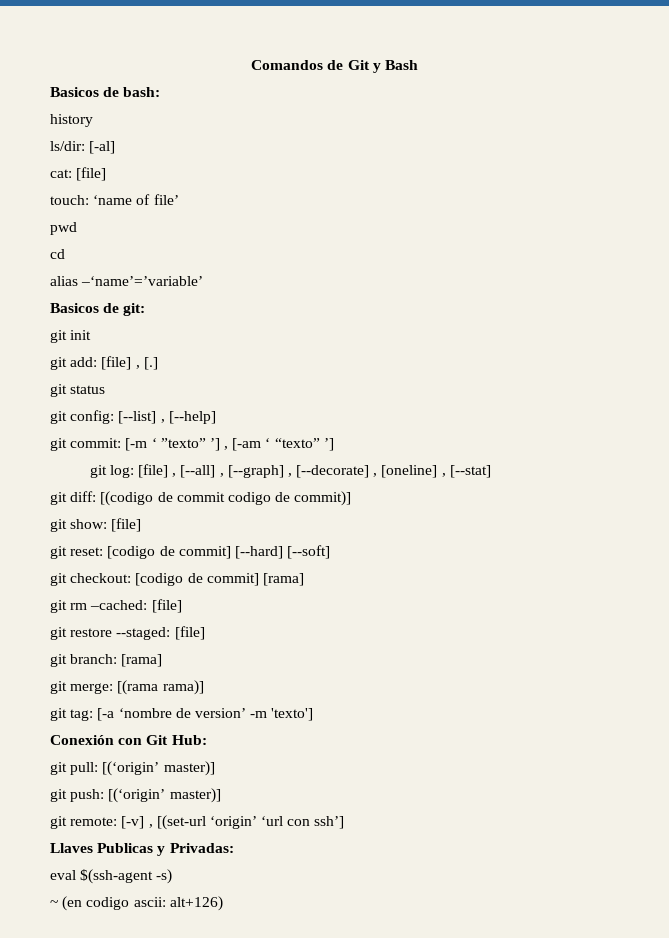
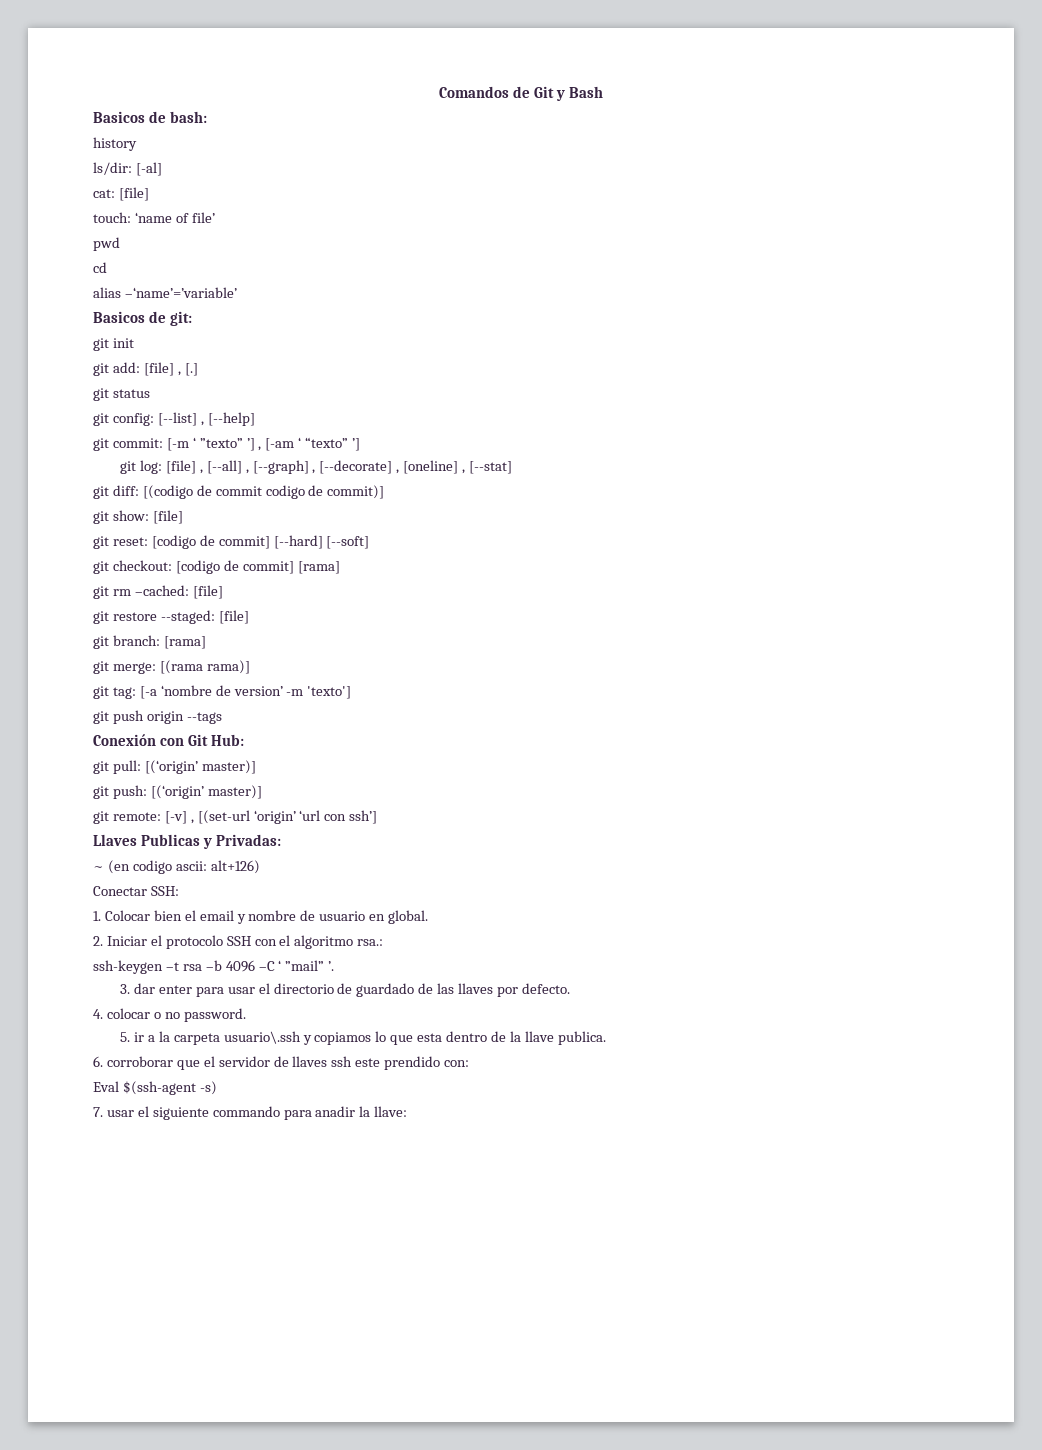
(314, 714) none -> [93,710,222,724] // git push origin --tags
[50,869,173,884] // eval $(ssh-agent -s) -> (281, 840) none
(223, 903) none -> [93,886,179,896] [93,910,429,924] [93,935,384,949] [93,960,335,974] [120,983,570,997] [93,1008,246,1022] [120,1031,606,1045] [93,1056,470,1070] [93,1081,217,1095] [93,1106,408,1120] // Conectar SSH: // 1. Colocar bien el email y nombre de usuario en global. // 2. Iniciar el protocolo SSH con el algoritmo rsa.: // ssh-keygen –t rsa –b 4096 –C ‘ ”mail” ’. // 3. dar enter para usar el directorio de guardado de las llaves por defecto. // 4. colocar o no password. // 5. ir a la carpeta usuario\.ssh y copiamos lo que esta dentro de la llave publica. // 6. corroborar que el servidor de llaves ssh este prendido con: // Eval $(ssh-agent -s) // 7. usar el siguiente commando para anadir la llave:

